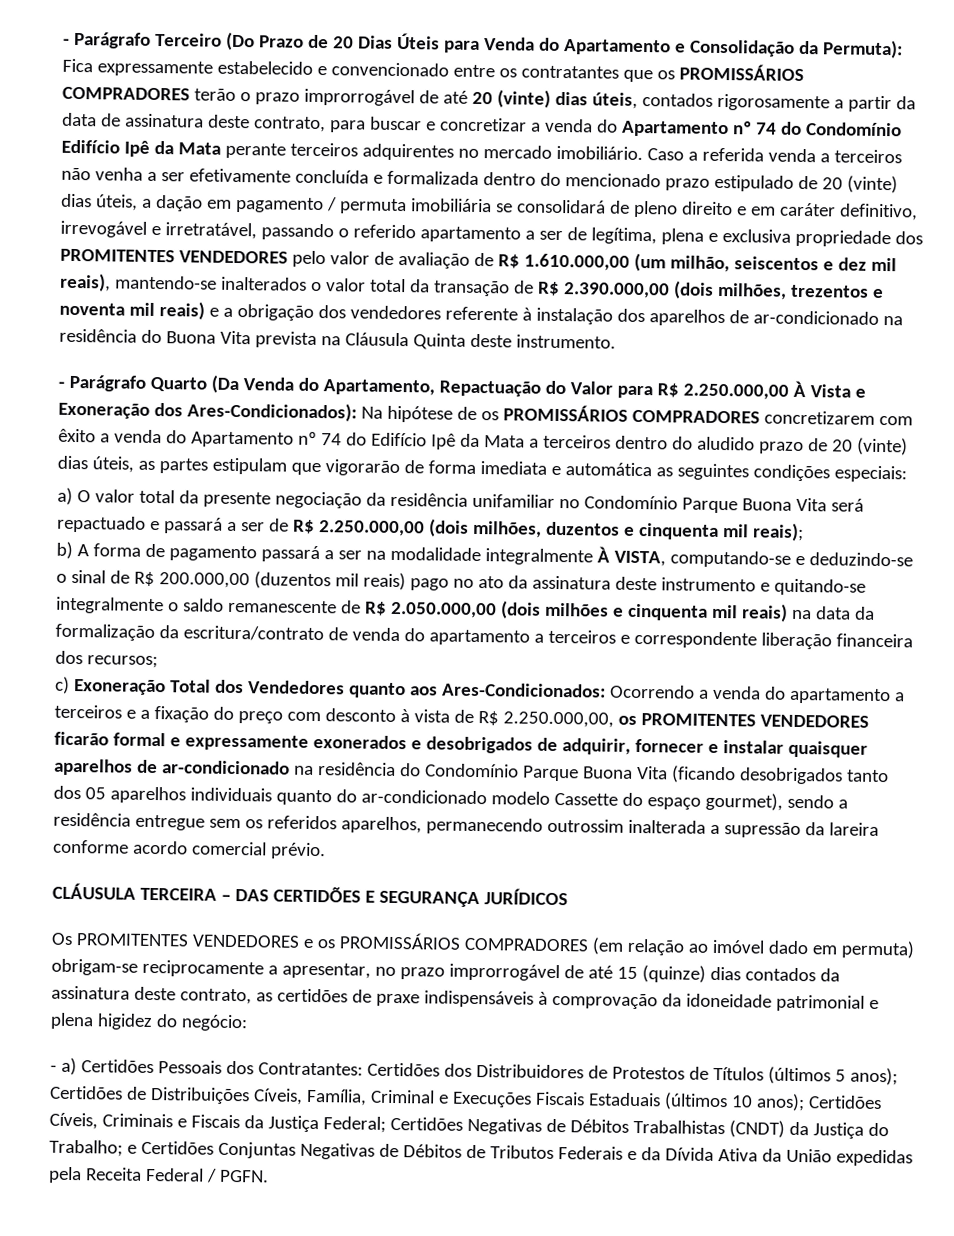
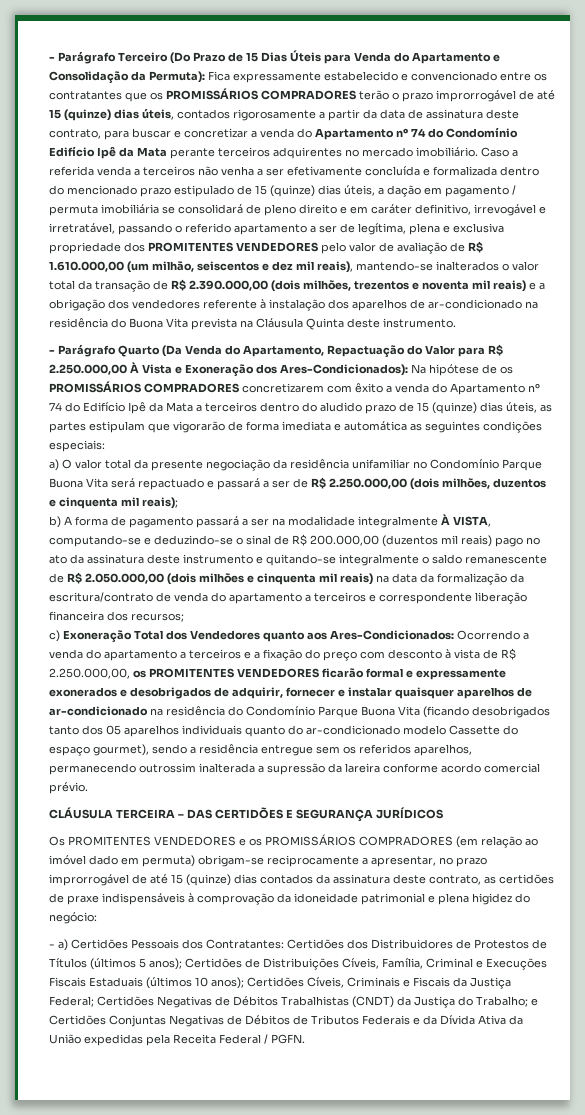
[333,36,355,49] 20 -> [246,52,259,62] 15
[472,89,552,108] 20 (vinte) -> [49,109,112,121] 15 (quinze)
[822,175,899,194] 20 (vinte) -> [255,185,316,197] 15 (quinze)
[832,437,909,456] 20 (vinte) -> [417,402,478,414] 15 (quinze)

